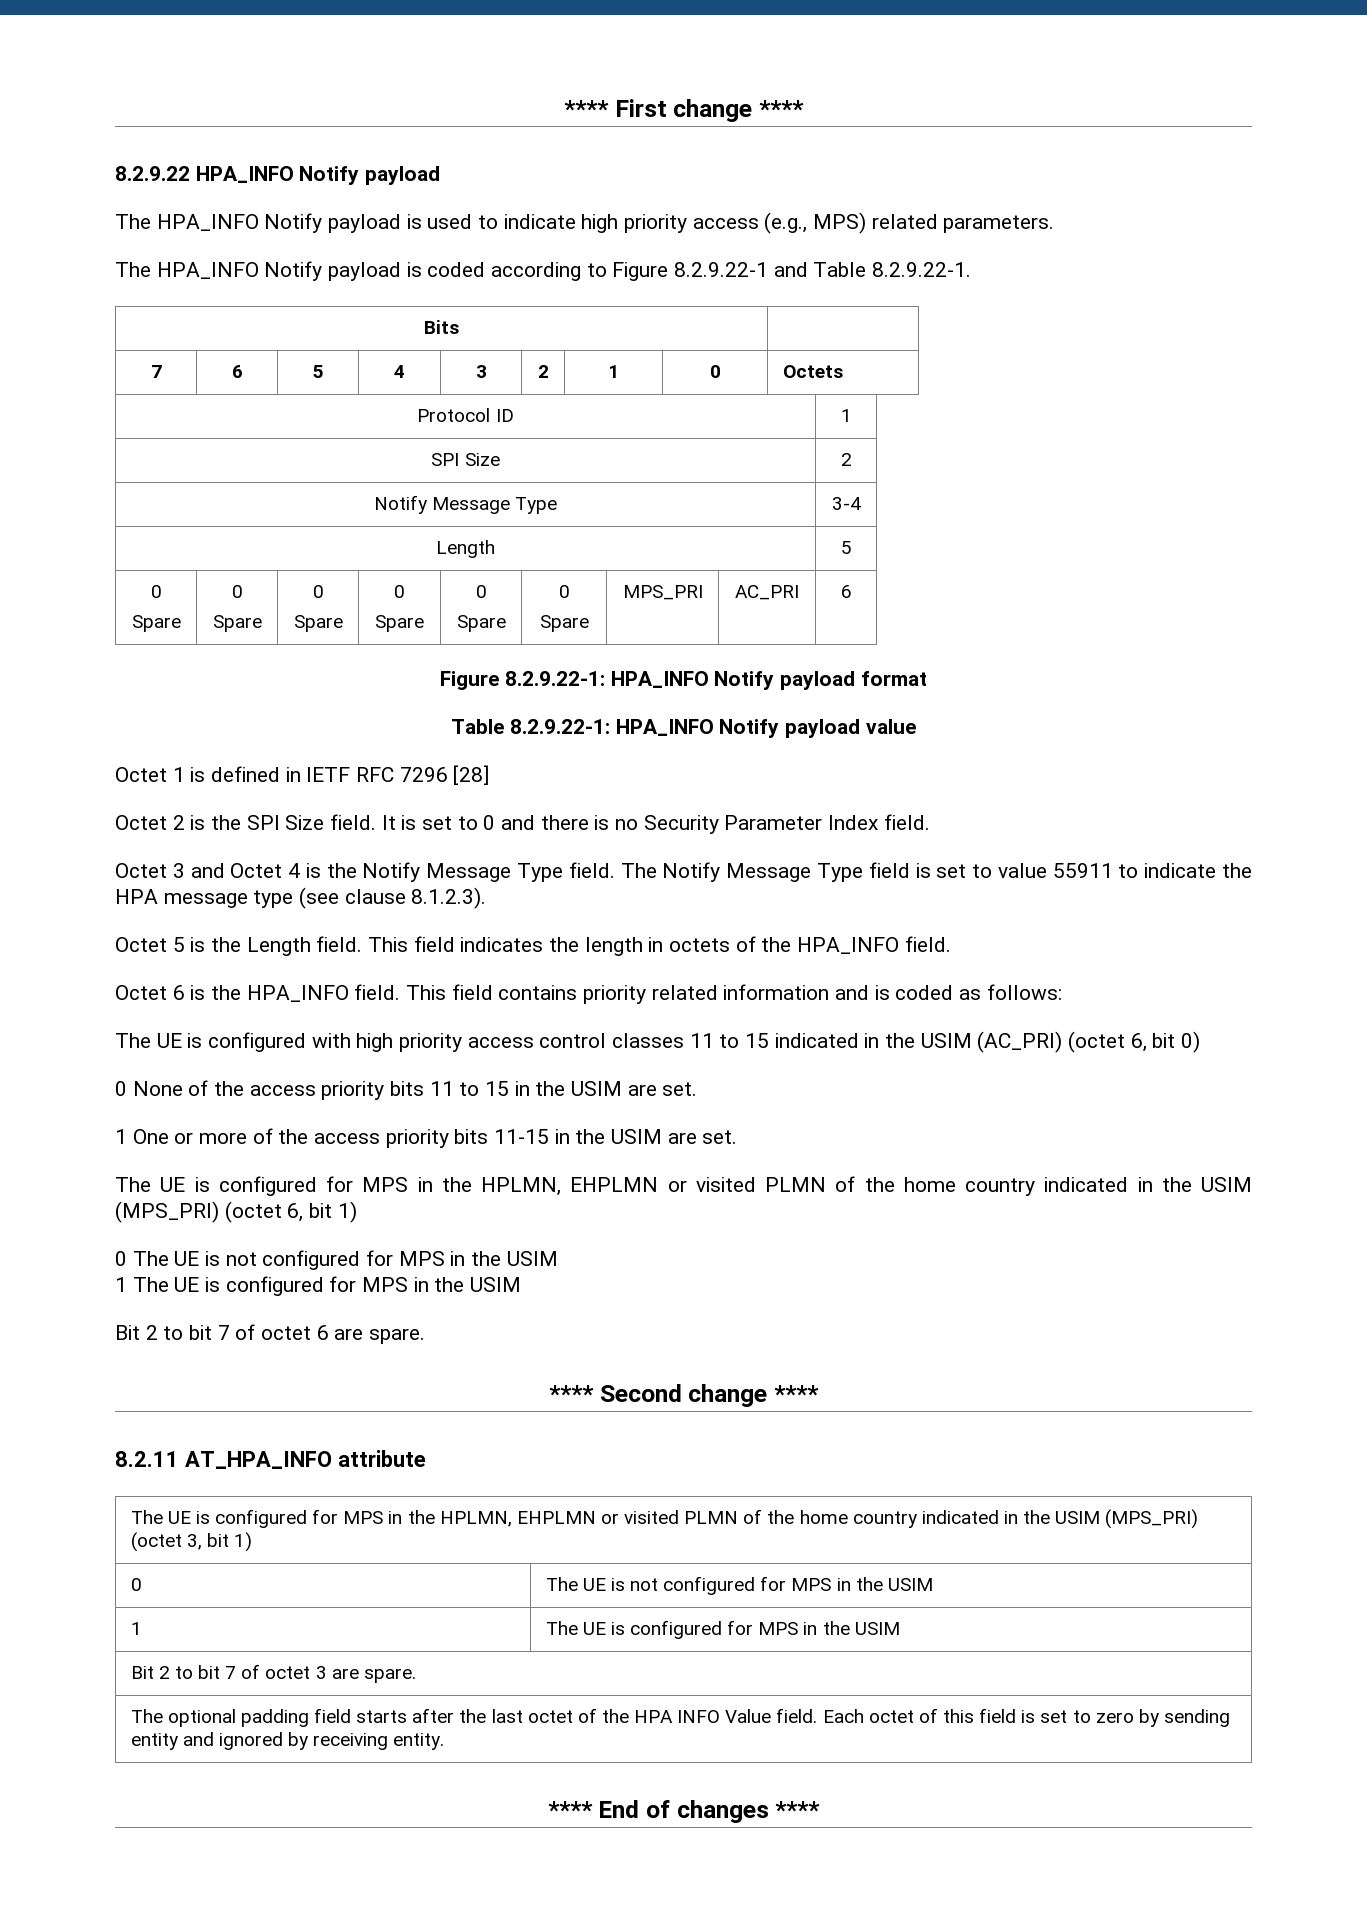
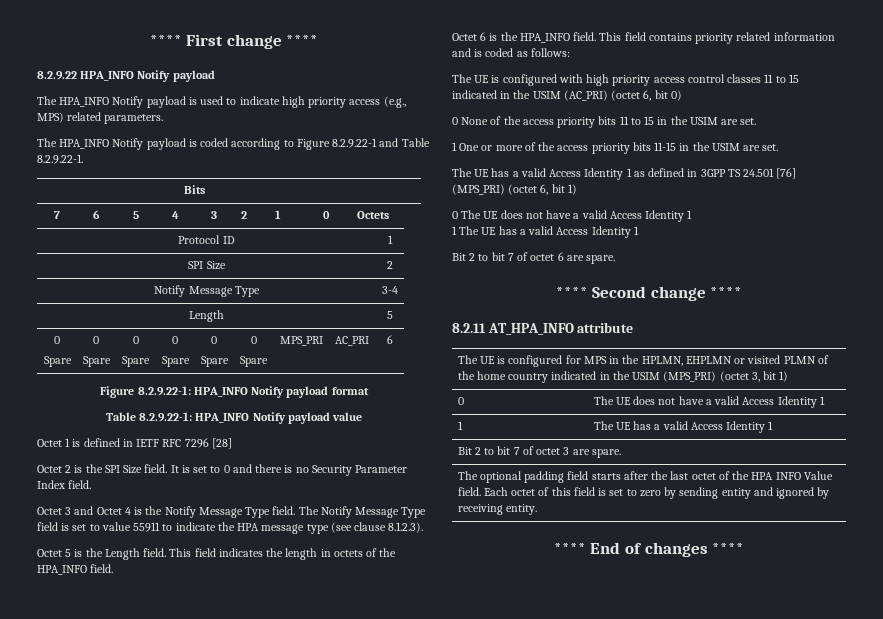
[194,1176,1252,1196] is configured for MPS in the HPLMN, EHPLMN or visited PLMN of the home country indicated in the USIM -> [491,168,797,180] has a valid Access Identity 1 as defined in 3GPP TS 24.501 [76]
[205,1250,558,1270] [115,1276,522,1296] is not configured for MPS in the USIM // 1 The UE is configured for MPS in the USIM -> [500,210,693,222] [452,226,639,238] does not have a valid Access Identity 1 // 1 The UE has a valid Access Identity 1
[610,1576,933,1595] [130,1622,142,1635] [545,1620,900,1639] is not configured for MPS in the USIM // 1 | The UE is configured for MPS in the USIM -> [633,396,825,408] [457,421,463,430] [593,421,774,433] does not have a valid Access Identity 1 // 1 | The UE has a valid Access Identity 1

